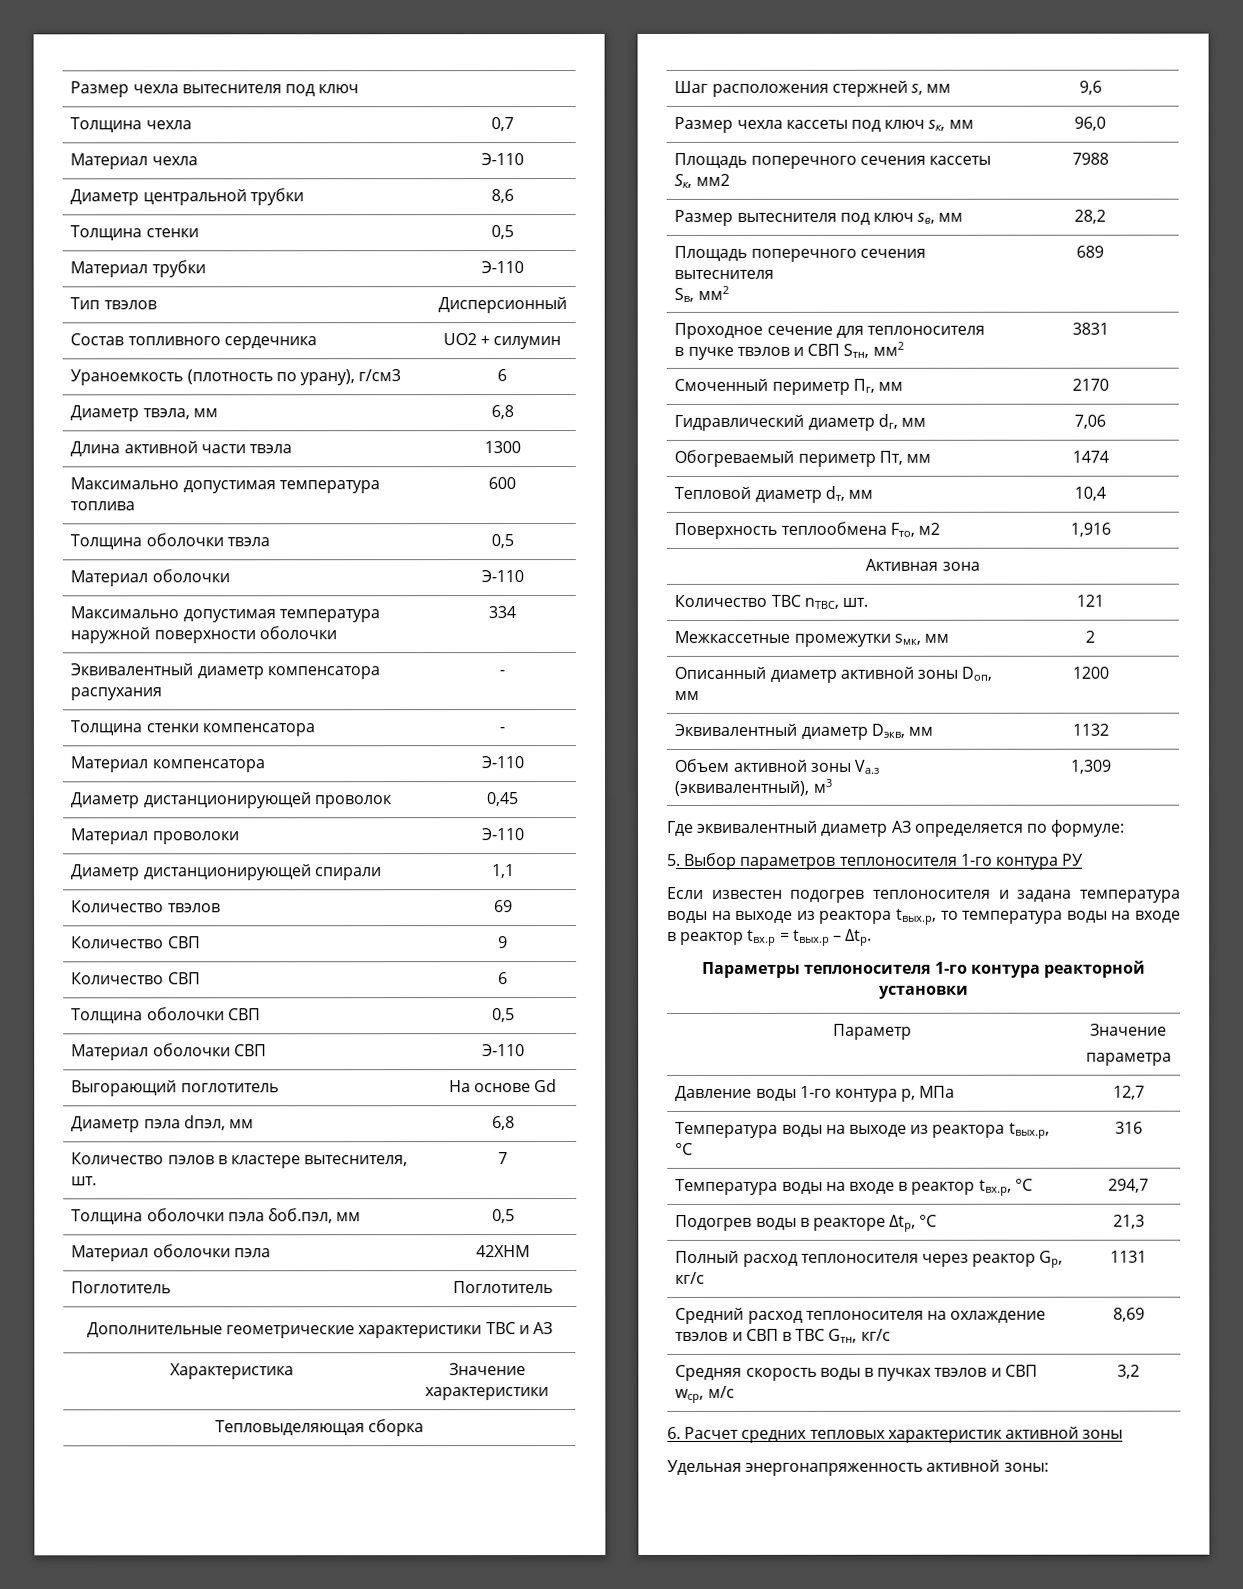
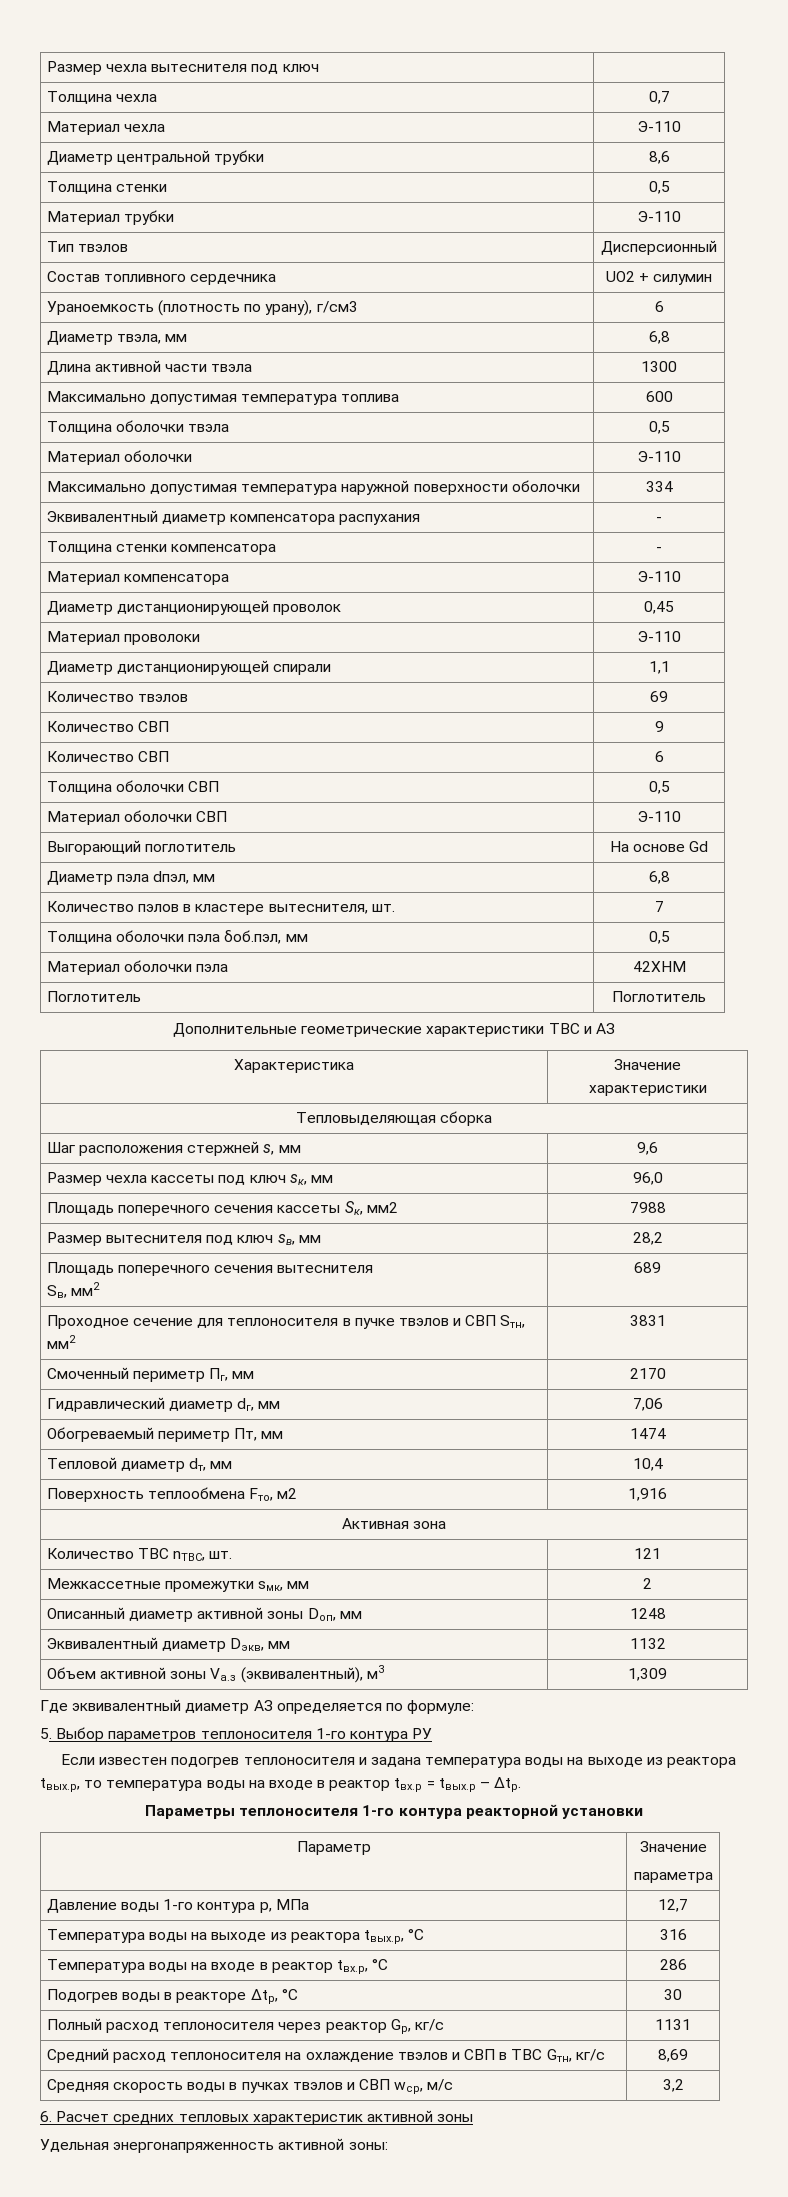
[1071,666,1109,679] 1200 -> [629,1608,666,1619] 1248
[1108,1178,1149,1193] 294,7 -> [659,1959,687,1970] 286
[1112,1214,1145,1229] 21,3 -> [664,1989,682,2000] 30

